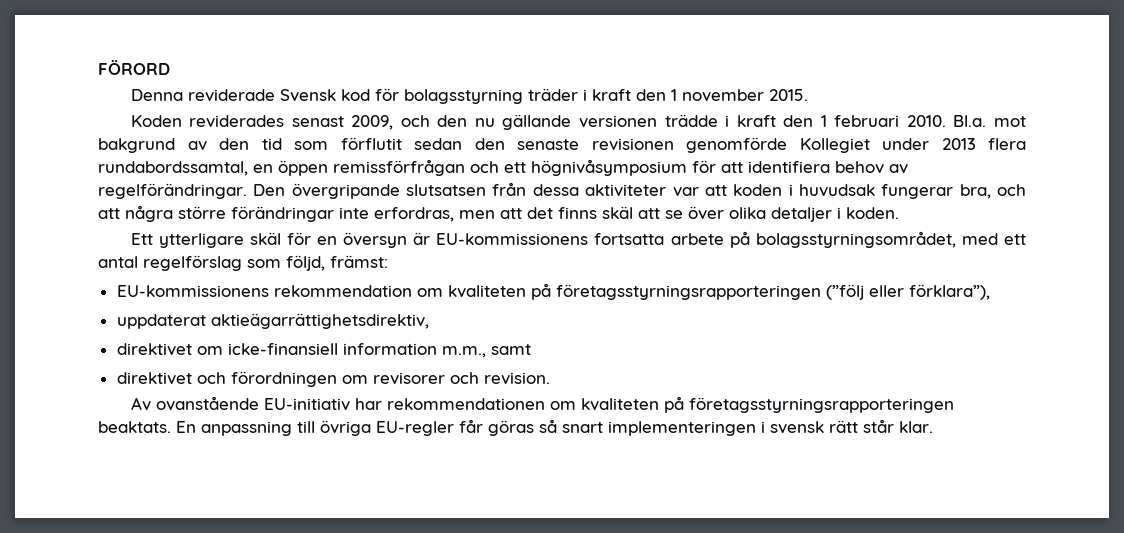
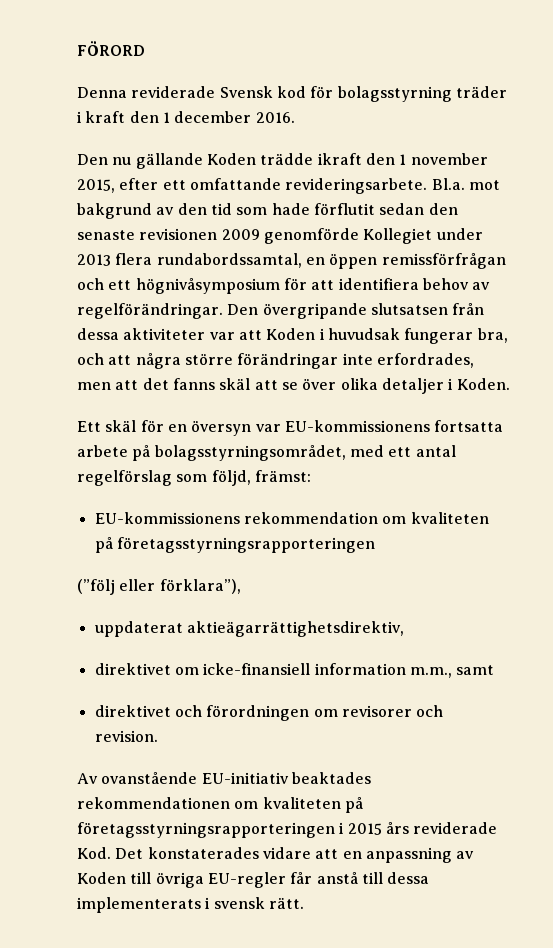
[681,89,808,102] [130,114,946,130] november 2015. // Koden reviderades senast 2009, och den nu gällande versionen trädde i kraft den 1 februari 2010. -> [174,111,295,123] [77,153,488,169] [77,178,428,194] december 2016. // Den nu gällande Koden trädde ikraft den 1 november 2015, efter ett omfattande revideringsarbete.
(328, 145) none -> [271,203,310,215] hade
(674, 144) none -> [221,229,260,240] 2009
[733,184,783,196] koden -> [266,328,316,340] Koden
[374,207,454,222] erfordras, -> [376,353,474,368] erfordrades,
[558,207,597,219] finns -> [172,378,215,390] fanns
[846,207,899,219] koden. -> [456,378,510,390] Koden.
[158,233,244,248] ytterligare -> (101, 426) none
[413,232,431,245] är -> [255,424,281,432] var
(821, 292) none -> (375, 545) //
[354,398,382,410] har -> [291,772,371,784] beaktades
[98,419,933,436] beaktats. En anpassning till övriga EU-regler får göras så snart implementeringen i svensk rätt står klar. -> [339,822,498,835] [77,847,475,863] [77,872,430,888] [77,897,304,913] i 2015 års reviderade Kod. Det konstaterades vidare att en anpassning av Koden till övriga EU-regler får anstå till dessa implementerats i svensk rätt.

